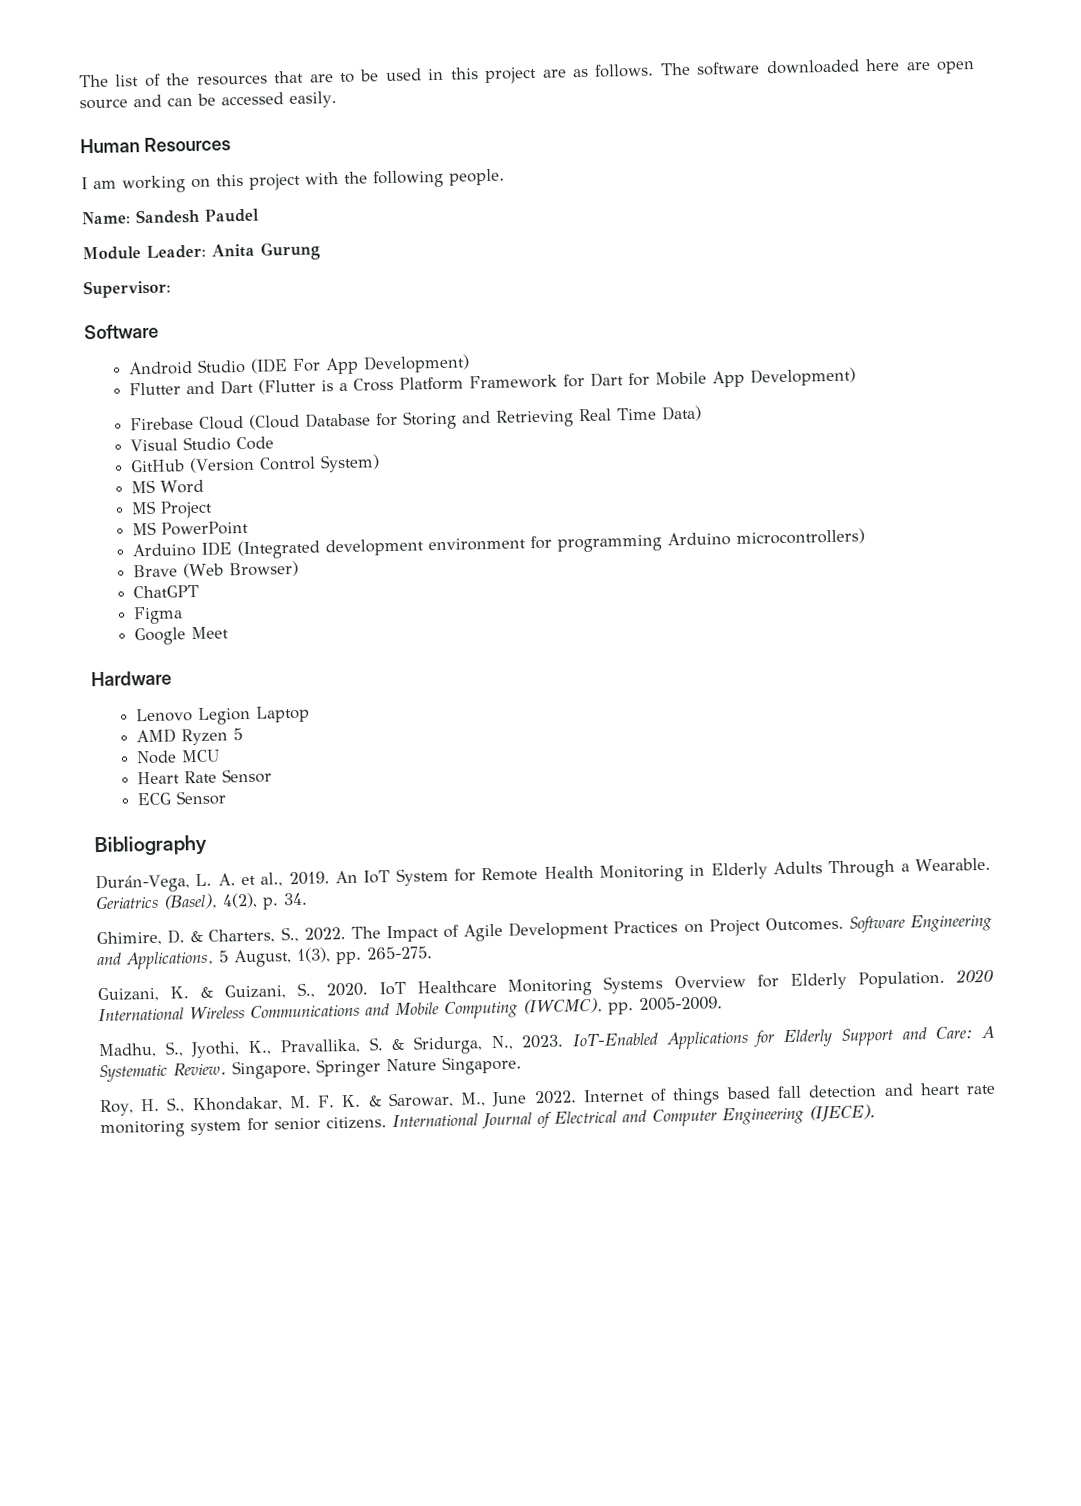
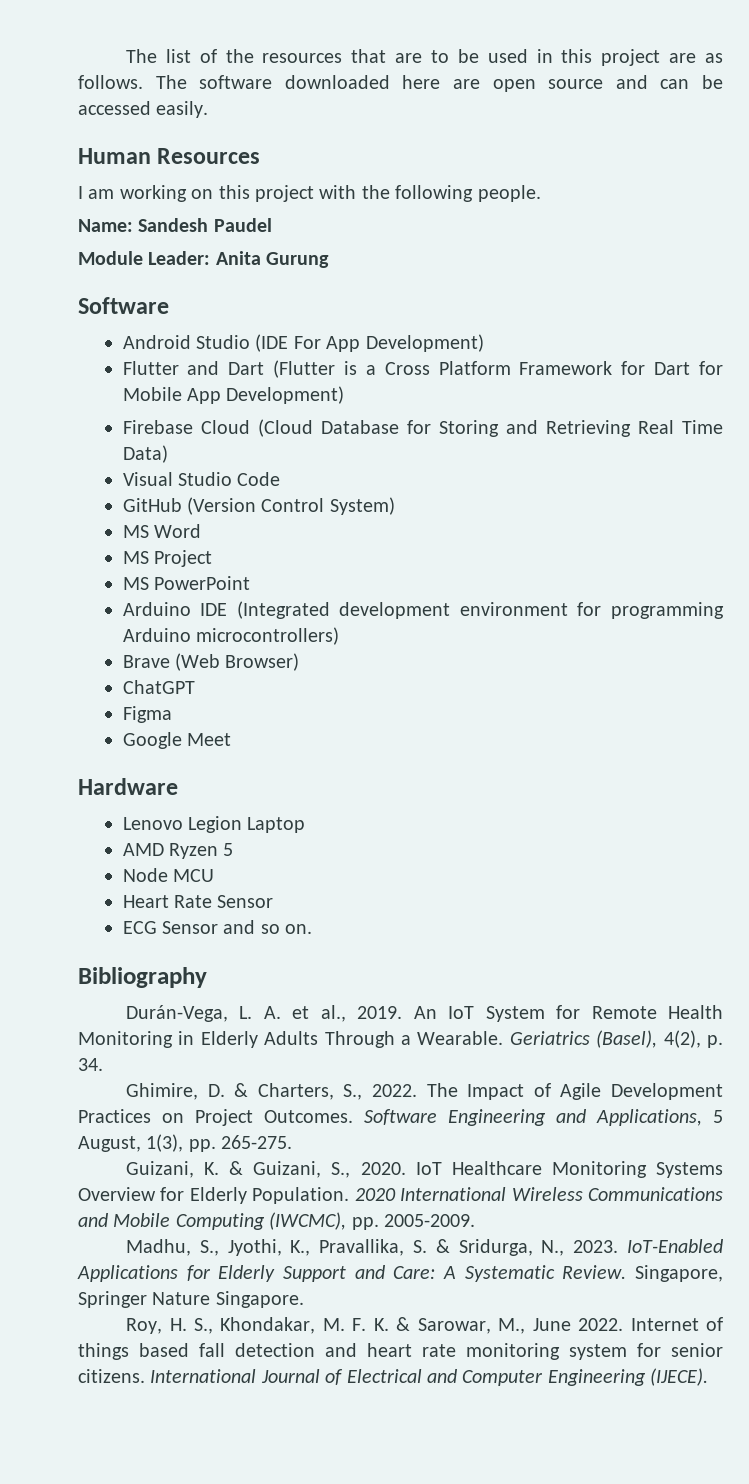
[83,279,171,299] // Supervisor: -> (330, 260) none
(226, 798) none -> [223,920,313,934] and so on.

